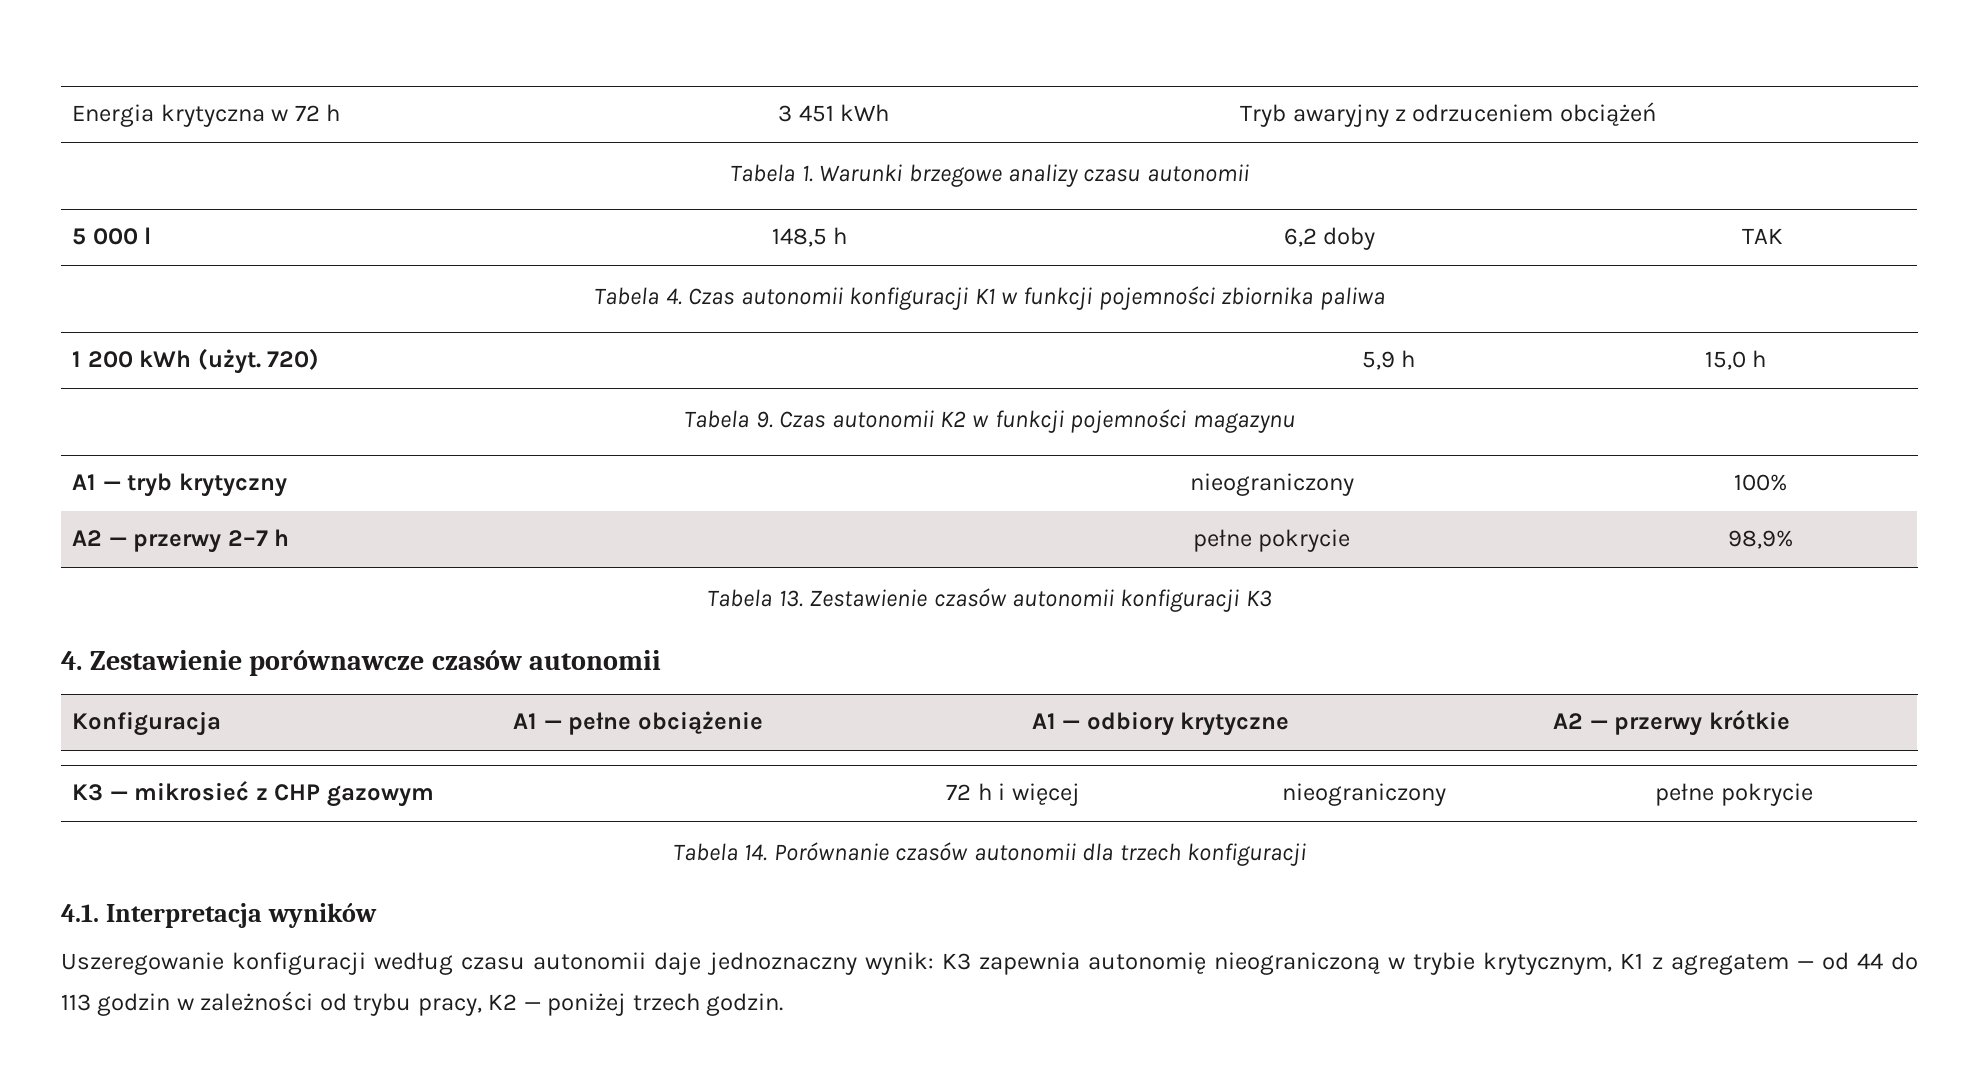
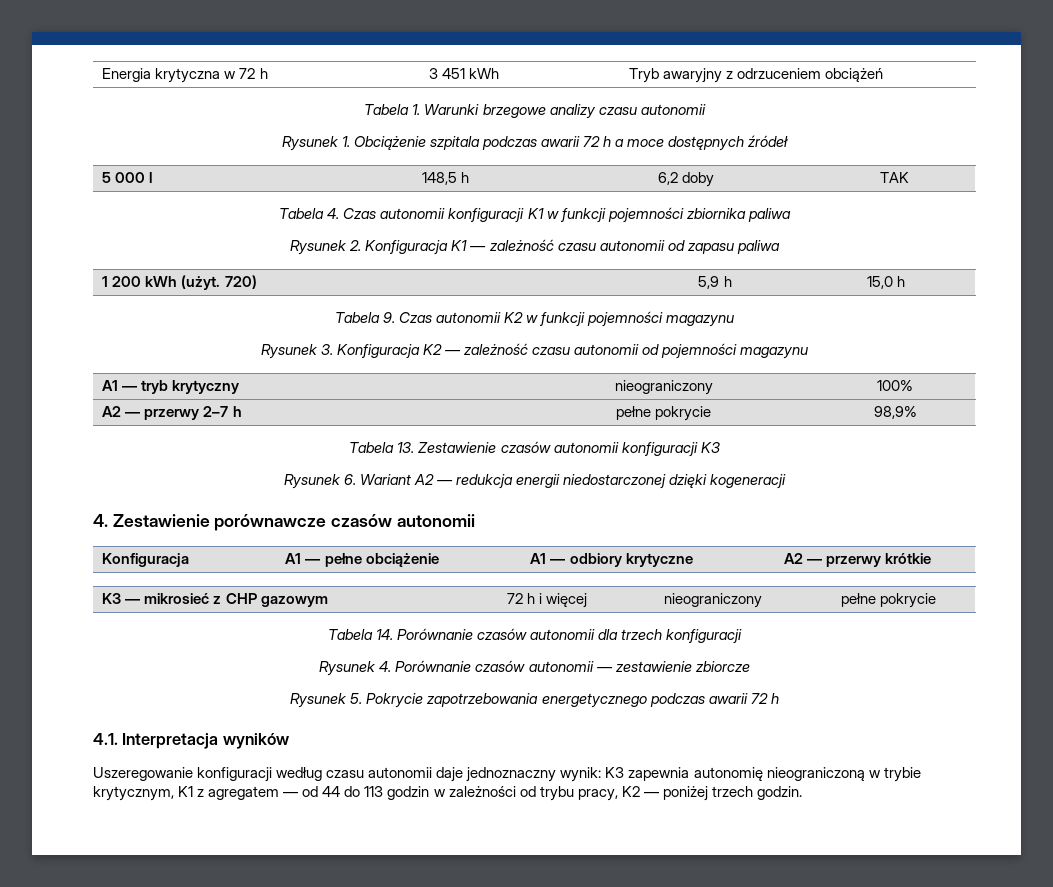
(1249, 173) none -> [281,135,790,151] // Rysunek 1. Obciążenie szpitala podczas awarii 72 h a moce dostępnych źródeł
(1385, 298) none -> [290,239,780,255] // Rysunek 2. Konfiguracja K1 — zależność czasu autonomii od zapasu paliwa
(1295, 423) none -> [260,343,809,359] // Rysunek 3. Konfiguracja K2 — zależność czasu autonomii od pojemności magazynu
(1272, 598) none -> [283,474,787,489] // Rysunek 6. Wariant A2 — redukcja energii niedostarczonej dzięki kogeneracji
(1307, 854) none -> [319,660,750,676] [290,693,779,708] // Rysunek 4. Porównanie czasów autonomii — zestawienie zbiorcze // Rysunek 5. Pokrycie zapotrzebowania energetycznego podczas awarii 72 h

